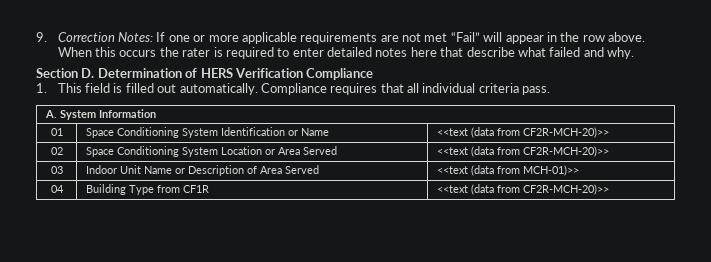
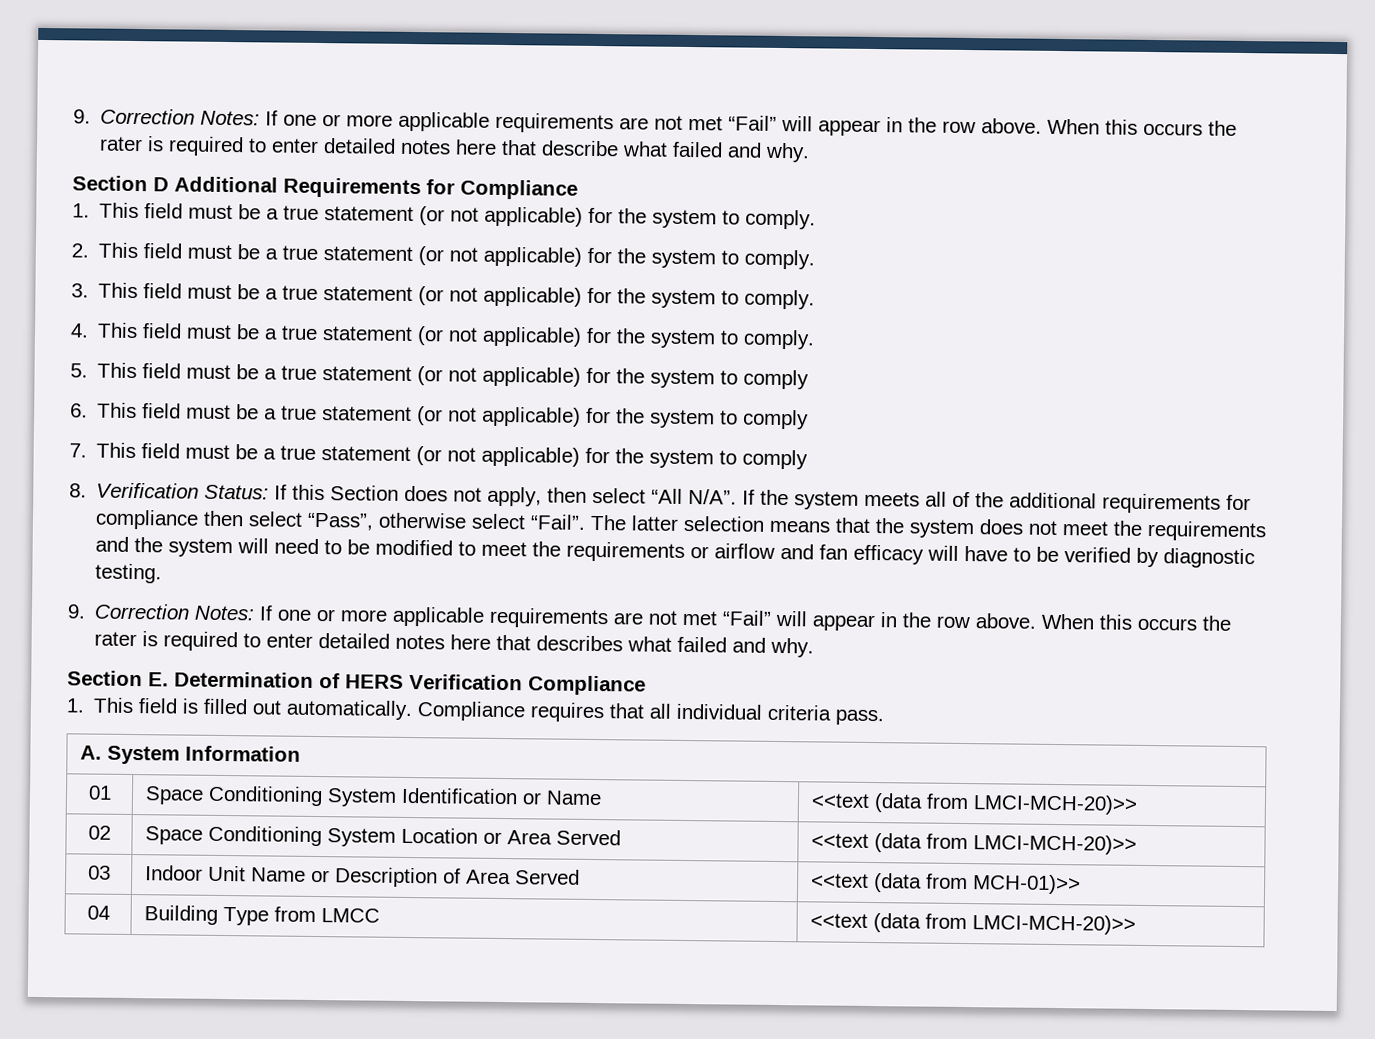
[81,68,95,78] D. -> [153,176,578,200] [72,202,817,230] [71,242,816,270] [71,282,816,310] [70,322,816,350] [70,362,810,390] [70,402,810,430] [69,442,809,470] [69,482,1252,514] [95,509,1268,542] [95,536,1256,569] [95,563,163,584] [67,603,1232,632] [94,631,815,658] [67,670,169,687] D Additional Requirements for Compliance // 1. This field must be a true statement (or not applicable) for the system to comply. // 2. This field must be a true statement (or not applicable) for the system to comply. // 3. This field must be a true statement (or not applicable) for the system to comply. // 4. This field must be a true statement (or not applicable) for the system to comply. // 5. This field must be a true statement (or not applicable) for the system to comply // 6. This field must be a true statement (or not applicable) for the system to comply // 7. This field must be a true statement (or not applicable) for the system to comply // 8. Verification Status: If this Section does not apply, then select “All N/A”. If the system meets all of the additional requirements for compliance then select “Pass”, otherwise select “Fail”. The latter selection means that the system does not meet the requirements and the system will need to be modified to meet the requirements or airflow and fan efficacy will have to be verified by diagnostic testing. // 9. Correction Notes: If one or more applicable requirements are not met “Fail” will appear in the row above. When this occurs the rater is required to enter detailed notes here that describes what failed and why. // Section E.
[522,127,609,138] CF2R-MCH-20)>> -> [972,794,1138,815] LMCI-MCH-20)>>
[522,146,609,157] CF2R-MCH-20)>> -> [972,834,1137,855] LMCI-MCH-20)>>
[182,185,209,193] [436,184,609,195] CF1R | <<text (data from CF2R-MCH-20)>> -> [320,908,380,923] [809,913,1136,935] LMCC | <<text (data from LMCI-MCH-20)>>

